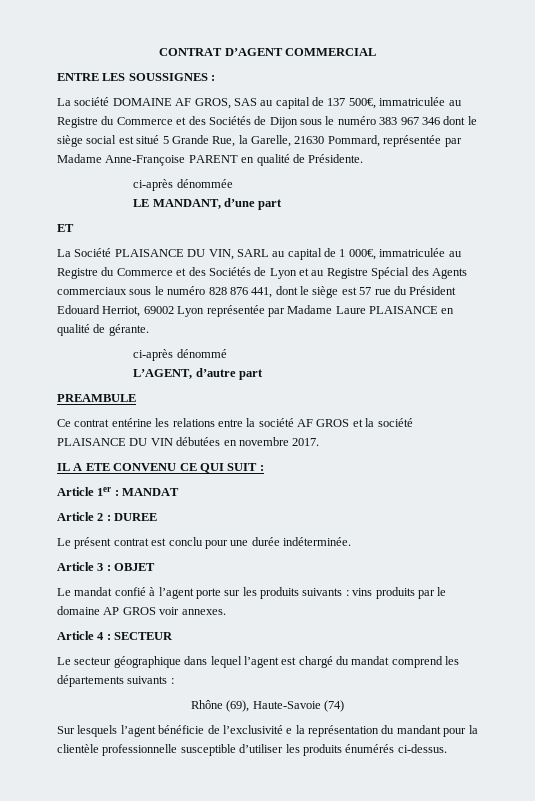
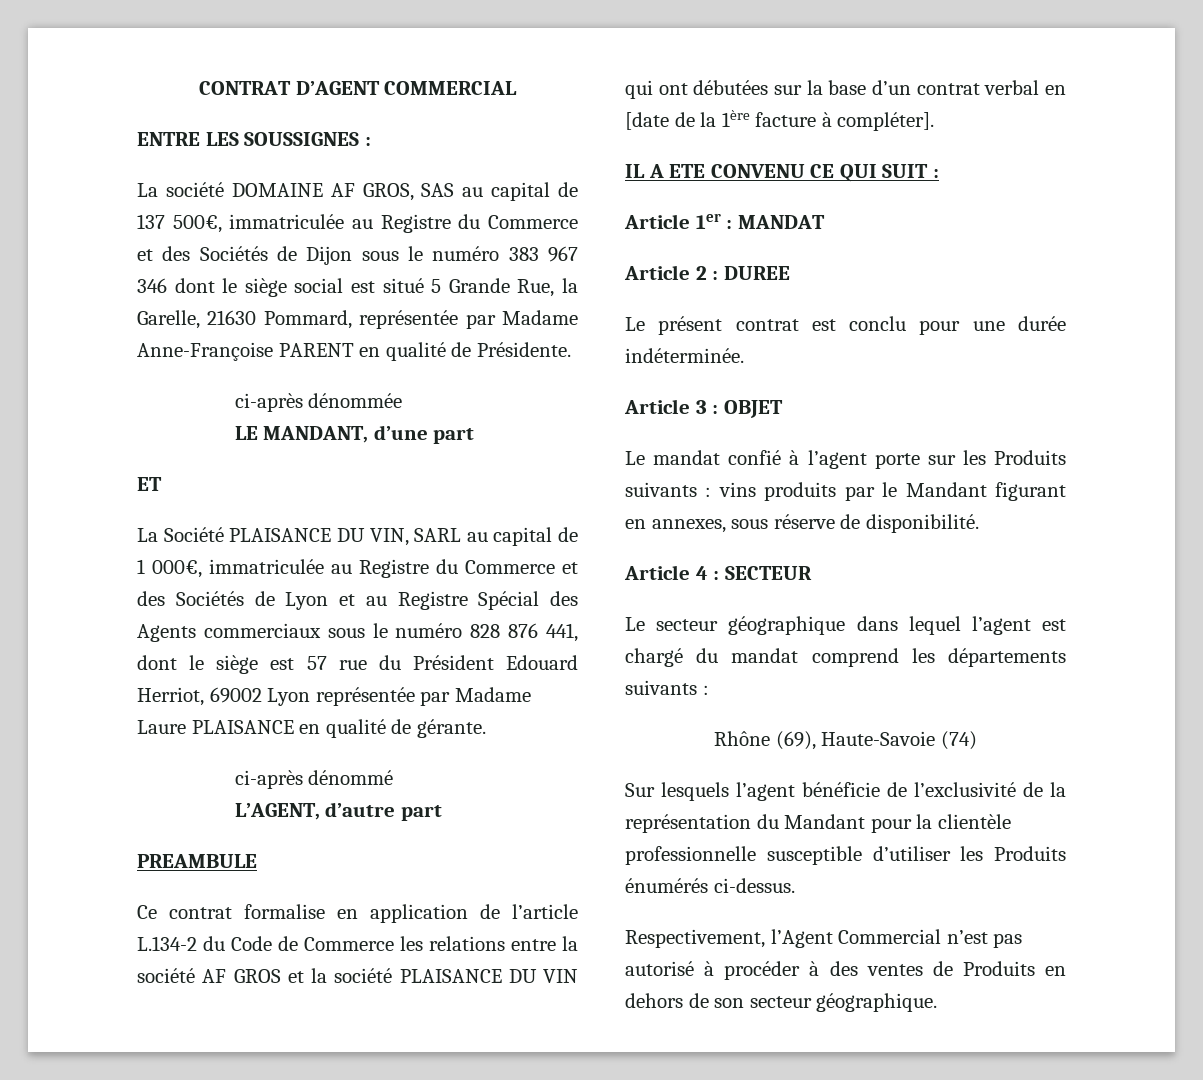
[111,418,152,427] entérine -> [244,904,578,923] [137,936,394,951] formalise en application de l’article L.134-2 du Code de Commerce
[176,437,320,446] débutées en novembre 2017. -> [625,80,1066,99] [625,110,935,131] qui ont débutées sur la base d’un contrat verbal en [date de la 1ère facture à compléter].
[260,587,299,599] produits -> [994,450,1066,465] Produits
[57,606,226,615] domaine AP GROS voir annexes. -> [905,482,1066,501] [625,514,979,533] Mandant figurant en annexes, sous réserve de disponibilité.
[286,728,293,734] e -> [1023,782,1043,797] de
[396,725,441,734] mandant -> [784,814,866,829] Mandant
[302,744,342,756] produits -> [994,846,1066,861] Produits
(447, 748) none -> [625,929,1023,948] [625,961,1066,980] [625,993,938,1012] // Respectivement, l’Agent Commercial n’est pas autorisé à procéder à des ventes de Produits en dehors de son secteur géographique.

